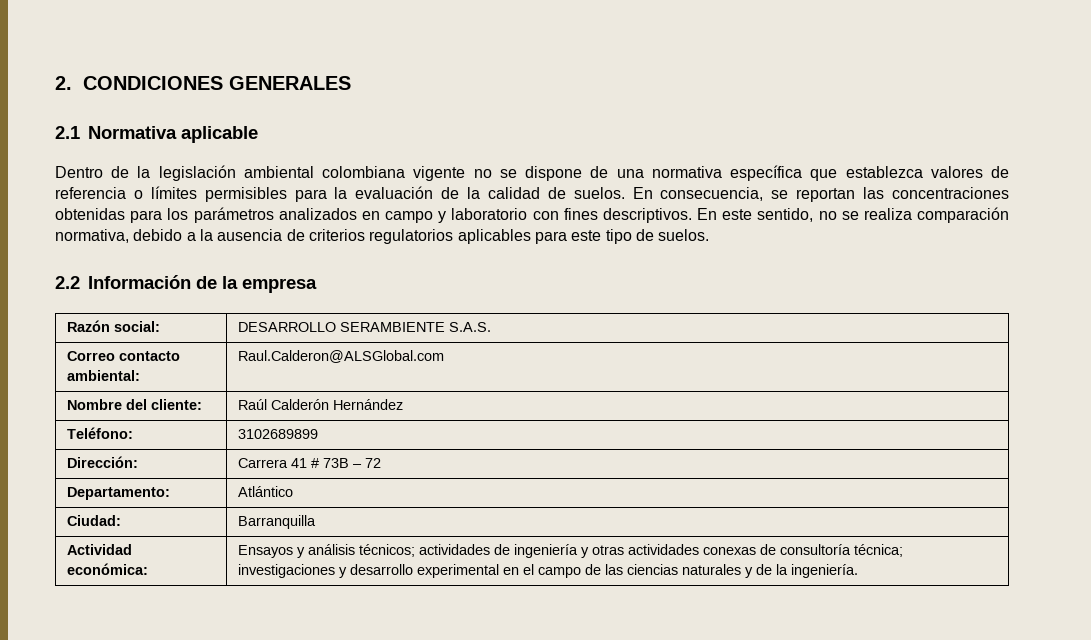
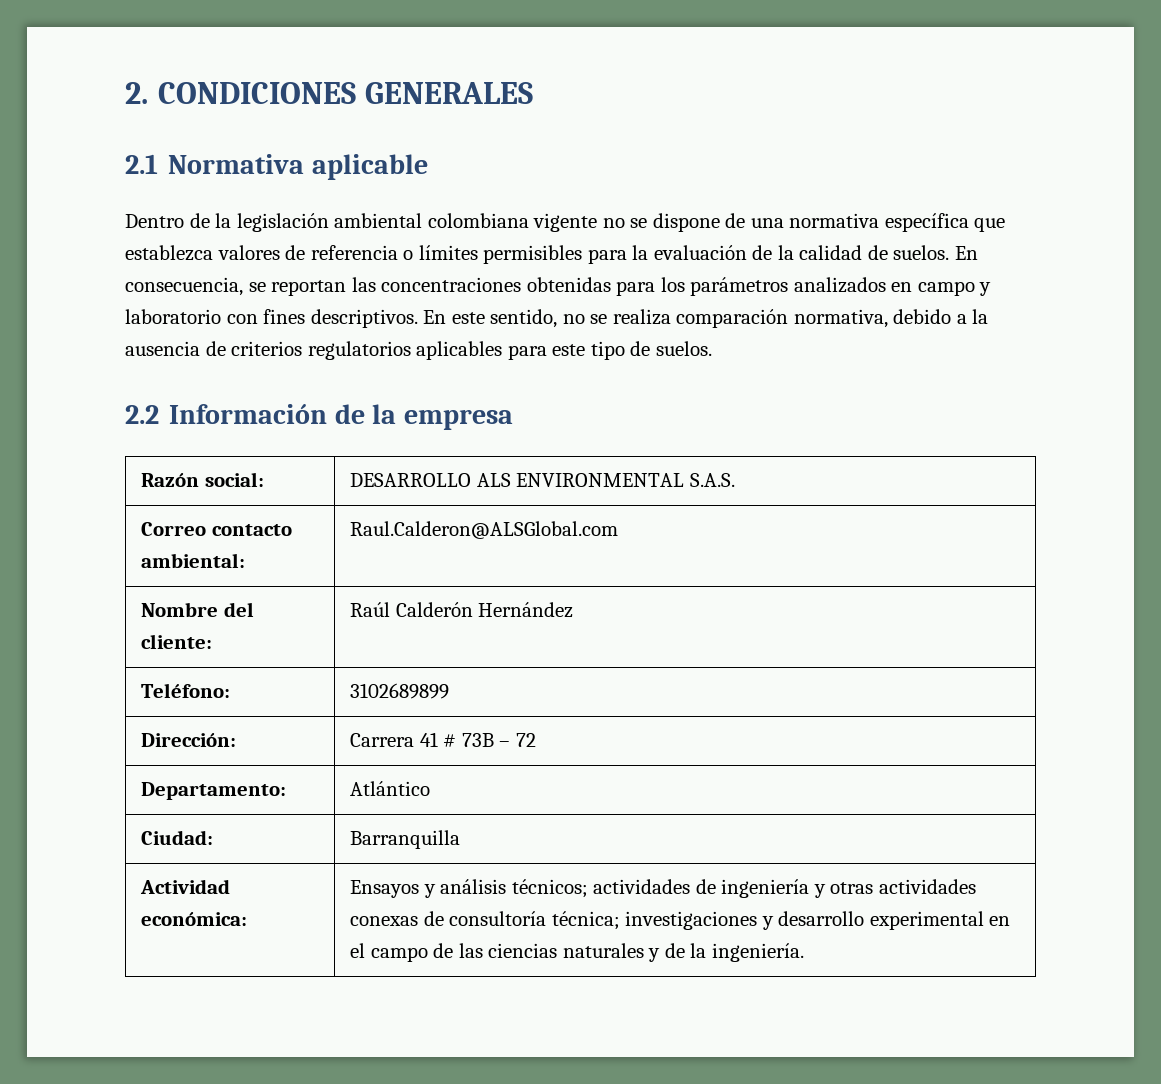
[339,322,445,332] SERAMBIENTE -> [476,473,685,487] ALS ENVIRONMENTAL

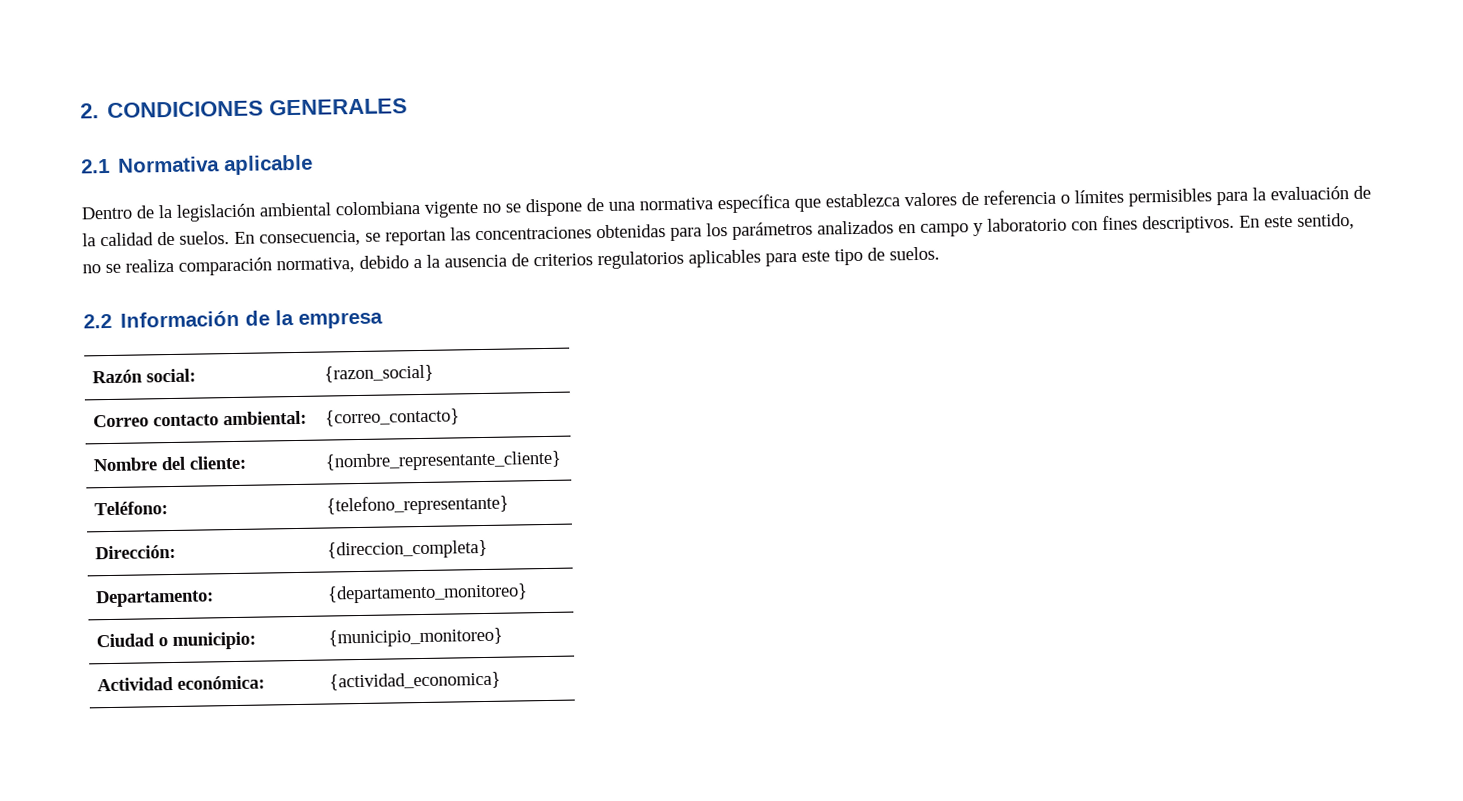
[350,473,735,487] DESARROLLO ALS ENVIRONMENTAL S.A.S. -> [323,364,434,383] {razon_social}
[350,521,619,539] Raul.Calderon@ALSGlobal.com -> [324,408,460,427] {correo_contacto}
[350,602,574,618] Raúl Calderón Hernández -> [324,450,562,472] {nombre_representante_cliente}
[350,683,450,699] 3102689899 -> [325,494,509,516] {telefono_representante}
[350,732,536,747] [141,782,287,800] [350,781,431,796] [141,830,214,845] [350,830,461,849] [140,879,231,894] [141,912,248,926] [350,879,976,898] [350,911,1011,930] [350,943,804,962] Carrera 41 # 73B – 72 // Departamento: | Atlántico // Ciudad: | Barranquilla // Actividad económica: | Ensayos y análisis técnicos; actividades de ingeniería y otras actividades conexas de consultoría técnica; investigaciones y desarrollo experimental en el campo de las ciencias naturales y de la ingeniería. -> [326,539,488,560] [94,589,214,608] [326,583,528,604] [95,631,256,651] [327,627,503,648] [96,675,265,692] [328,671,501,691] {direccion_completa} // Departamento: | {departamento_monitoreo} // Ciudad o municipio: | {municipio_monitoreo} // Actividad económica: | {actividad_economica}

